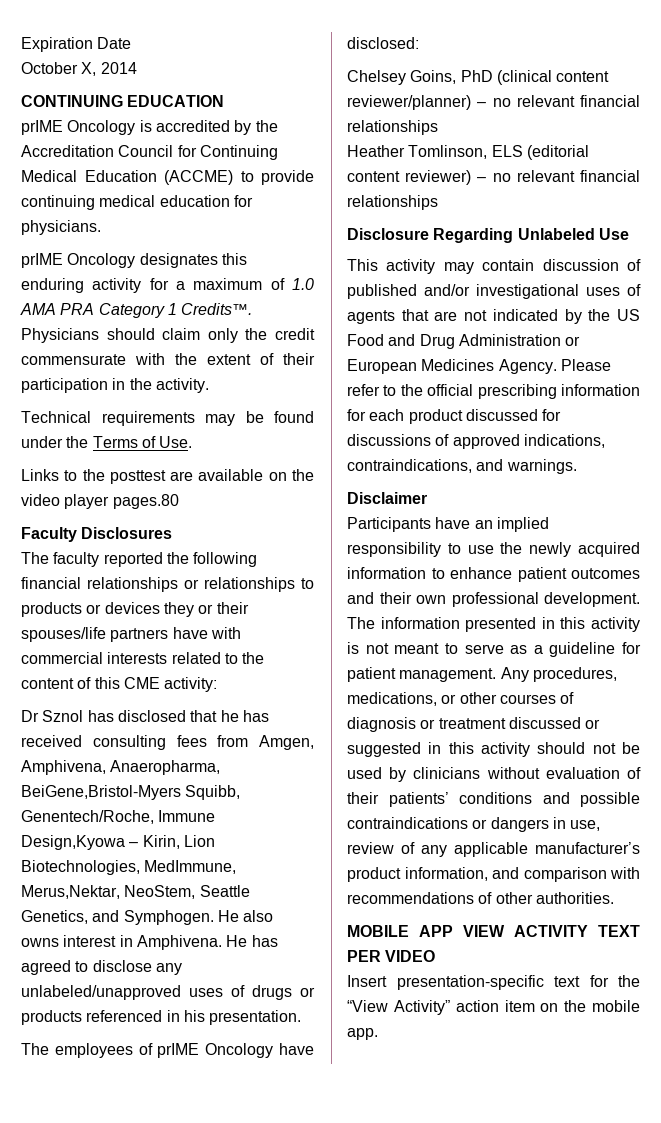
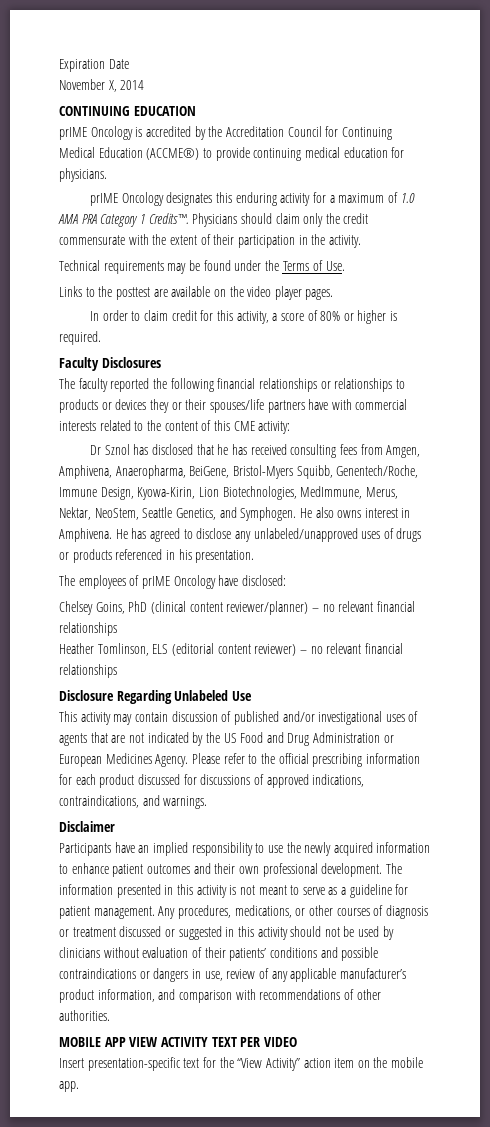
[21,62,78,74] October -> [59,79,105,90] November
[164,170,233,185] (ACCME) -> [146,148,200,160] (ACCME®)
[112,494,179,509] pages.80 -> [305,289,334,300] [90,310,398,324] [59,331,101,345] pages. // In order to claim credit for this activity, a score of 80% or higher is required.
[21,785,181,800] BeiGene,Bristol-Myers -> [189,465,293,479] BeiGene, Bristol-Myers
[21,835,180,850] Design,Kyowa – Kirin, -> [100,487,196,500] Design, Kyowa-Kirin,
[21,885,120,899] Merus,Nektar, -> [365,487,398,499] [59,507,91,520] Merus, Nektar,

